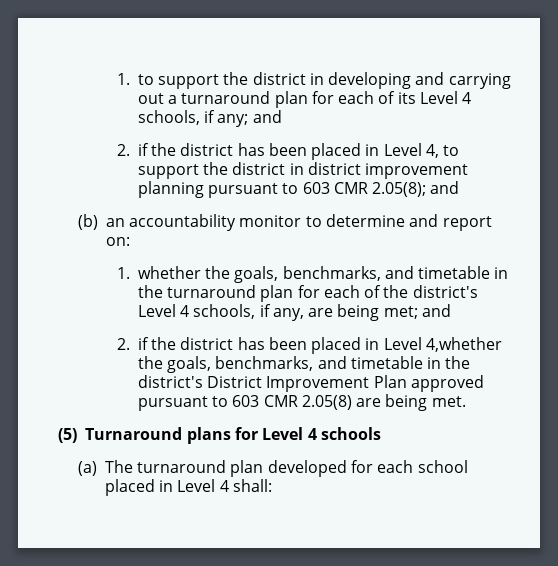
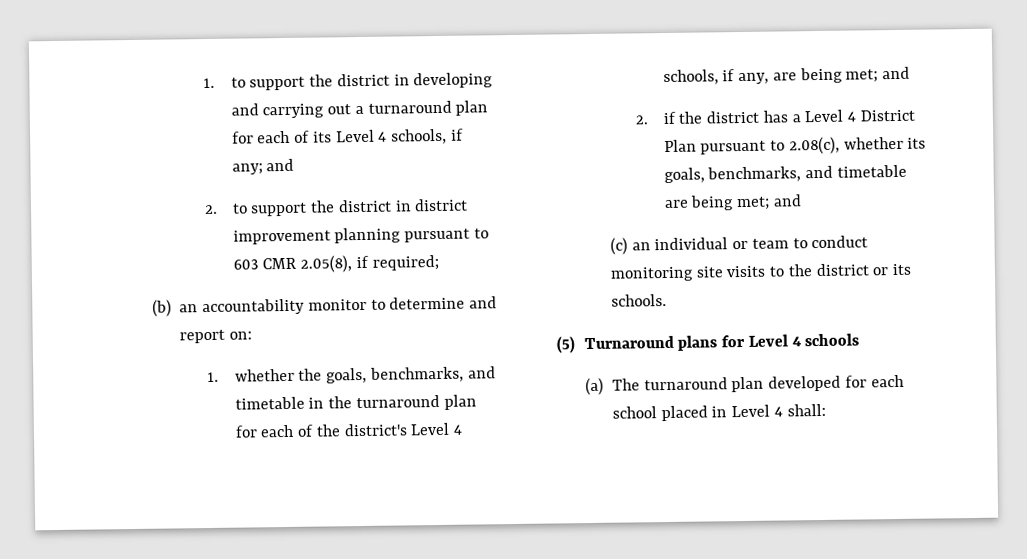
[137,143,440,160] if the district has been placed in Level 4, -> (219, 209) none
[372,181,460,197] 2.05(8); and -> [300,254,439,273] 2.05(8), if required;
[268,337,503,354] [137,356,471,373] [137,375,484,392] [137,394,466,411] been placed in Level 4,whether the goals, benchmarks, and timetable in the district's District Improvement Plan approved pursuant to 603 CMR 2.05(8) are being met. -> [791,109,915,123] [663,136,927,155] [663,164,907,184] [663,194,802,211] [610,235,869,255] [610,263,912,282] [611,293,668,307] a Level 4 District Plan pursuant to 2.08(c), whether its goals, benchmarks, and timetable are being met; and // (c) an individual or team to conduct monitoring site visits to the district or its schools.

